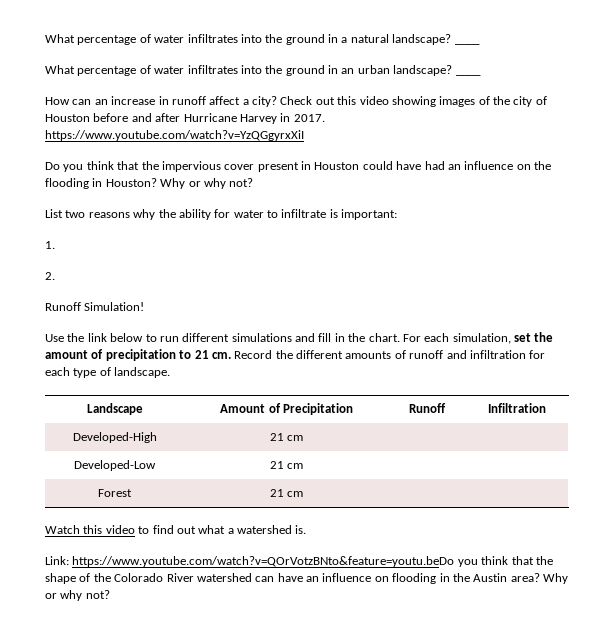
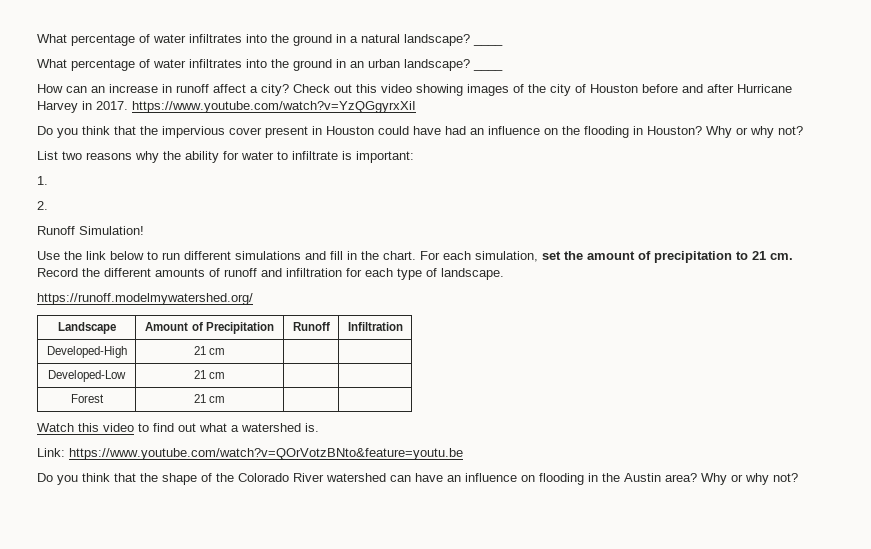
(171, 372) none -> [37,293,253,305] // https://runoff.modelmywatershed.org/
[72,556,455,567] https://www.youtube.com/watch?v=QOrVotzBNto&feature=youtu.beDo -> [69,448,463,460] [37,473,53,482] https://www.youtube.com/watch?v=QOrVotzBNto&feature=youtu.be // Do

